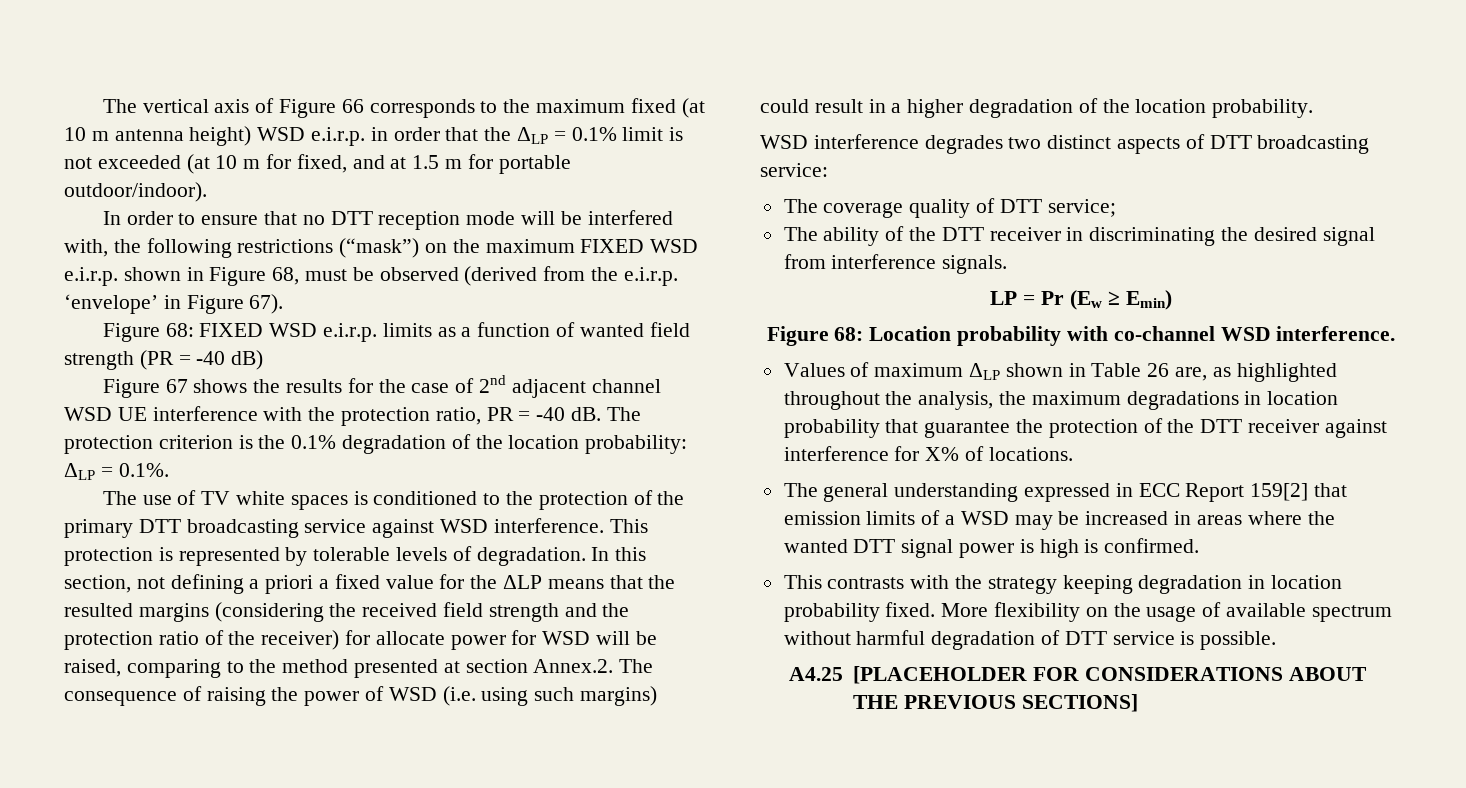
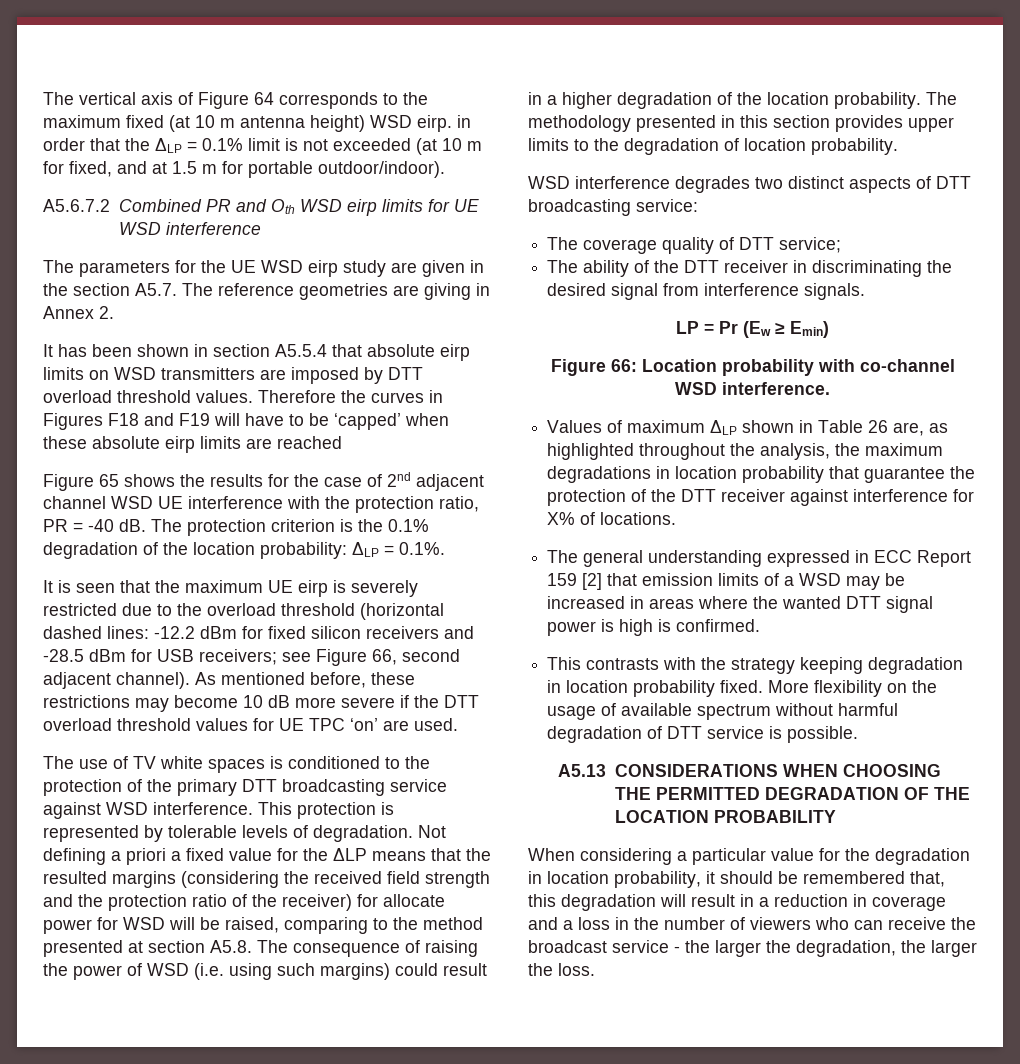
[341,99,364,113] 66 -> [254,92,274,105] 64
[311,127,366,146] e.i.r.p. -> [417,115,452,132] eirp.
[102,210,673,230] [64,238,699,258] [64,266,678,286] [64,294,284,314] [102,322,690,342] [64,350,264,370] [102,379,188,398] In order to ensure that no DTT reception mode will be interfered with, the following restrictions (“mask”) on the maximum FIXED WSD e.i.r.p. shown in Figure 68, must be observed (derived from the e.i.r.p. ‘envelope’ in Figure 67). // Figure 68: FIXED WSD e.i.r.p. limits as a function of wanted field strength (PR = -40 dB) // Figure 67 -> [43,199,479,216] [118,222,261,235] [43,260,484,277] [43,283,490,300] [43,306,114,319] [43,344,470,361] [43,367,423,384] [43,390,443,403] [43,413,449,430] [43,436,342,453] [43,474,119,491] A5.6.7.2 Combined PR and Oth WSD eirp limits for UE WSD interference // The parameters for the UE WSD eirp study are given in the section A5.7. The reference geometries are giving in Annex 2. // It has been shown in section A5.5.4 that absolute eirp limits on WSD transmitters are imposed by DTT overload threshold values. Therefore the curves in Figures F18 and F19 will have to be ‘capped’ when these absolute eirp limits are reached // Figure 65
(169, 470) none -> [43,580,418,597] [43,603,444,620] [43,626,474,639] [43,649,460,666] [43,672,415,689] [43,695,479,712] [43,718,458,731] // It is seen that the maximum UE eirp is severely restricted due to the overload threshold (horizontal dashed lines: -12.2 dBm for fixed silicon receivers and -28.5 dBm for USB receivers; see Figure 66, second adjacent channel). As mentioned before, these restrictions may become 10 dB more severe if the DTT overload threshold values for UE TPC ‘on’ are used.
[591,547,647,561] [64,575,165,593] In this section, not -> [418,825,446,838] Not
[533,659,614,673] Annex.2. -> [210,940,252,953] A5.8.
(1314, 108) none -> [926,92,957,105] [528,115,954,132] [528,138,898,155] The methodology presented in this section provides upper limits to the degradation of location probability.
[834,327,864,341] 68: -> [610,359,637,372] 66:
[1250,483,1309,501] 159[2] -> [547,573,603,590] 159 [2]
[788,666,1367,684] [853,694,1138,712] A4.25 [PLACEHOLDER FOR CONSIDERATIONS ABOUT THE PREVIOUS SECTIONS] -> [557,764,941,777] [614,787,970,800] [614,810,836,823] [528,848,970,865] [528,871,945,888] [528,894,946,911] [528,917,976,930] [528,940,977,957] [528,963,595,976] A5.13 CONSIDERATIONS WHEN CHOOSING THE PERMITTED DEGRADATION OF THE LOCATION PROBABILITY // When considering a particular value for the degradation in location probability, it should be remembered that, this degradation will result in a reduction in coverage and a loss in the number of viewers who can receive the broadcast service - the larger the degradation, the larger the loss.

